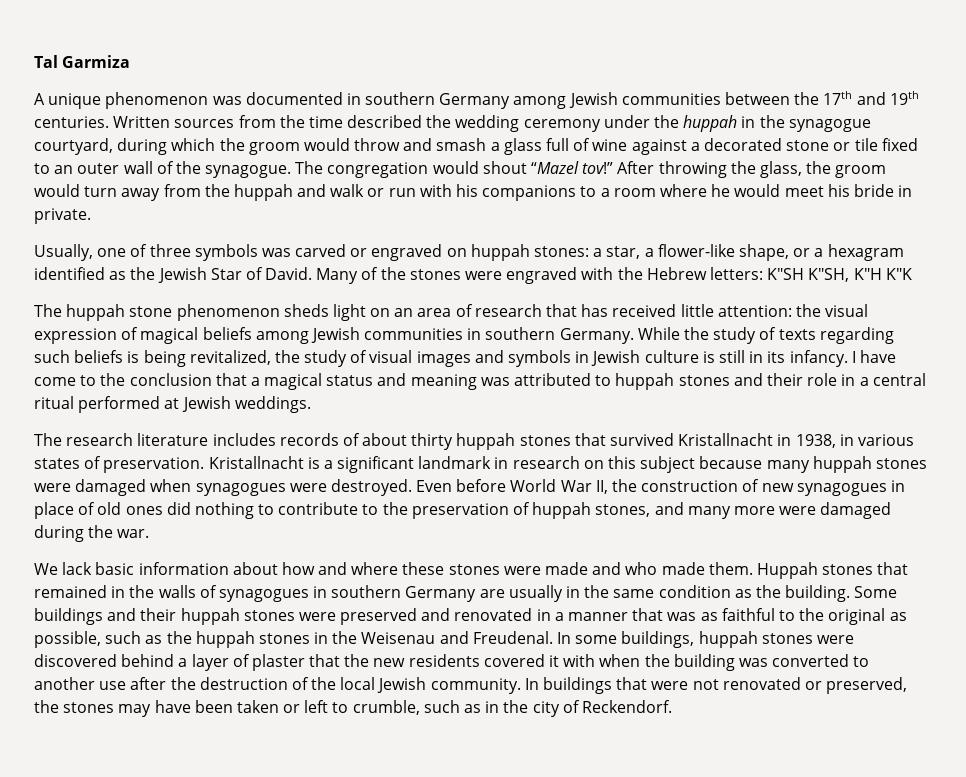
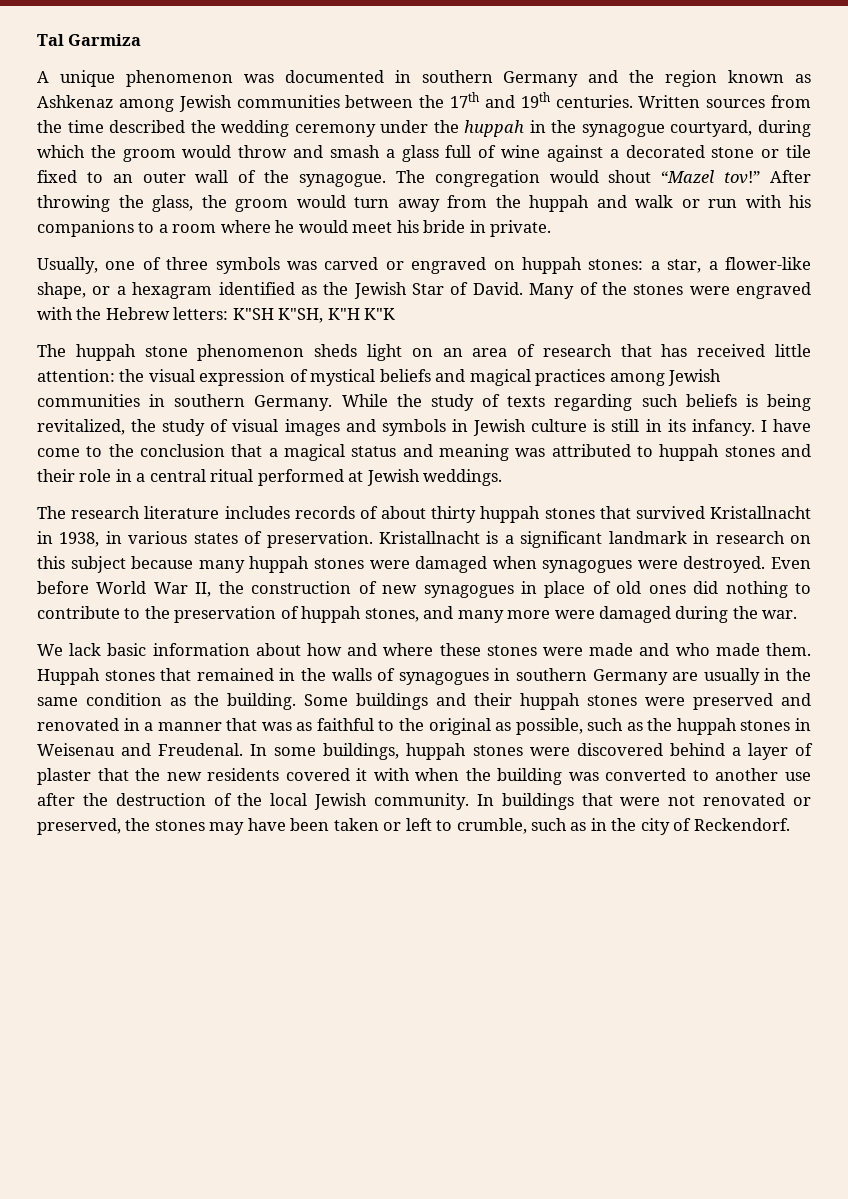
(511, 101) none -> [588,70,811,87] [37,95,113,108] and the region known as Ashkenaz
[140,327,252,344] magical beliefs -> [310,369,606,386] mystical beliefs and magical practices
[332,631,358,644] the -> (811, 724) none

